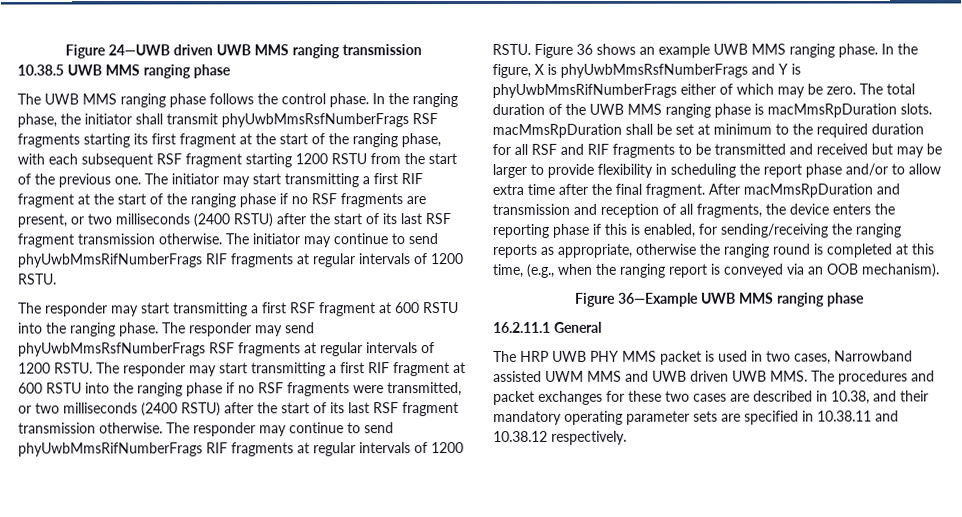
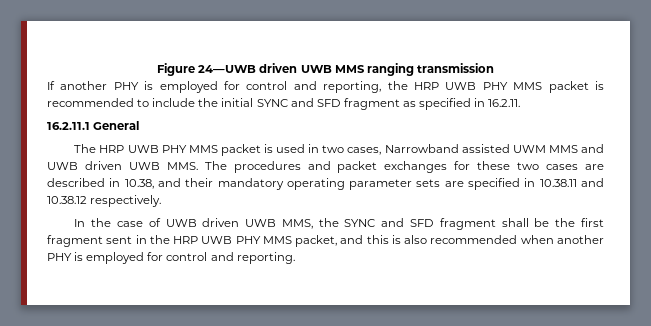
[17,64,231,79] [17,93,458,108] [17,113,438,128] [17,133,441,148] [17,153,457,168] [17,173,423,188] [17,193,426,208] [17,213,451,228] [17,233,438,248] [17,253,464,268] [18,273,57,285] [18,302,459,317] [18,322,315,337] [18,342,435,357] [18,362,466,377] [18,382,462,397] [18,402,459,417] [18,422,394,437] [18,442,464,457] [492,43,918,58] [492,63,801,78] [492,83,915,98] [492,103,932,118] [492,123,924,138] [492,143,942,158] [492,163,941,178] [492,183,900,198] [492,203,895,218] [492,223,901,238] [492,243,934,258] [493,263,940,278] [574,292,865,307] 10.38.5 UWB MMS ranging phase // The UWB MMS ranging phase follows the control phase. In the ranging phase, the initiator shall transmit phyUwbMmsRsfNumberFrags RSF fragments starting its first fragment at the start of the ranging phase, with each subsequent RSF fragment starting 1200 RSTU from the start of the previous one. The initiator may start transmitting a first RIF fragment at the start of the ranging phase if no RSF fragments are present, or two milliseconds (2400 RSTU) after the start of its last RSF fragment transmission otherwise. The initiator may continue to send phyUwbMmsRifNumberFrags RIF fragments at regular intervals of 1200 RSTU. // The responder may start transmitting a first RSF fragment at 600 RSTU into the ranging phase. The responder may send phyUwbMmsRsfNumberFrags RSF fragments at regular intervals of 1200 RSTU. The responder may start transmitting a first RIF fragment at 600 RSTU into the ranging phase if no RSF fragments were transmitted, or two milliseconds (2400 RSTU) after the start of its last RSF fragment transmission otherwise. The responder may continue to send phyUwbMmsRifNumberFrags RIF fragments at regular intervals of 1200 RSTU. Figure 36 shows an example UWB MMS ranging phase. In the figure, X is phyUwbMmsRsfNumberFrags and Y is phyUwbMmsRifNumberFrags either of which may be zero. The total duration of the UWB MMS ranging phase is macMmsRpDuration slots. macMmsRpDuration shall be set at minimum to the required duration for all RSF and RIF fragments to be transmitted and received but may be larger to provide flexibility in scheduling the report phase and/or to allow extra time after the final fragment. After macMmsRpDuration and transmission and reception of all fragments, the device enters the reporting phase if this is enabled, for sending/receiving the ranging reports as appropriate, otherwise the ranging round is completed at this time, (e.g., when the ranging report is conveyed via an OOB mechanism). // Figure 36—Example UWB MMS ranging phase -> [47,81,604,93] [47,98,521,110] If another PHY is employed for control and reporting, the HRP UWB PHY MMS packet is recommended to include the initial SYNC and SFD fragment as specified in 16.2.11.
(627, 437) none -> [74,218,605,230] [47,235,604,247] [47,252,295,264] // In the case of UWB driven UWB MMS, the SYNC and SFD fragment shall be the first fragment sent in the HRP UWB PHY MMS packet, and this is also recommended when another PHY is employed for control and reporting.

